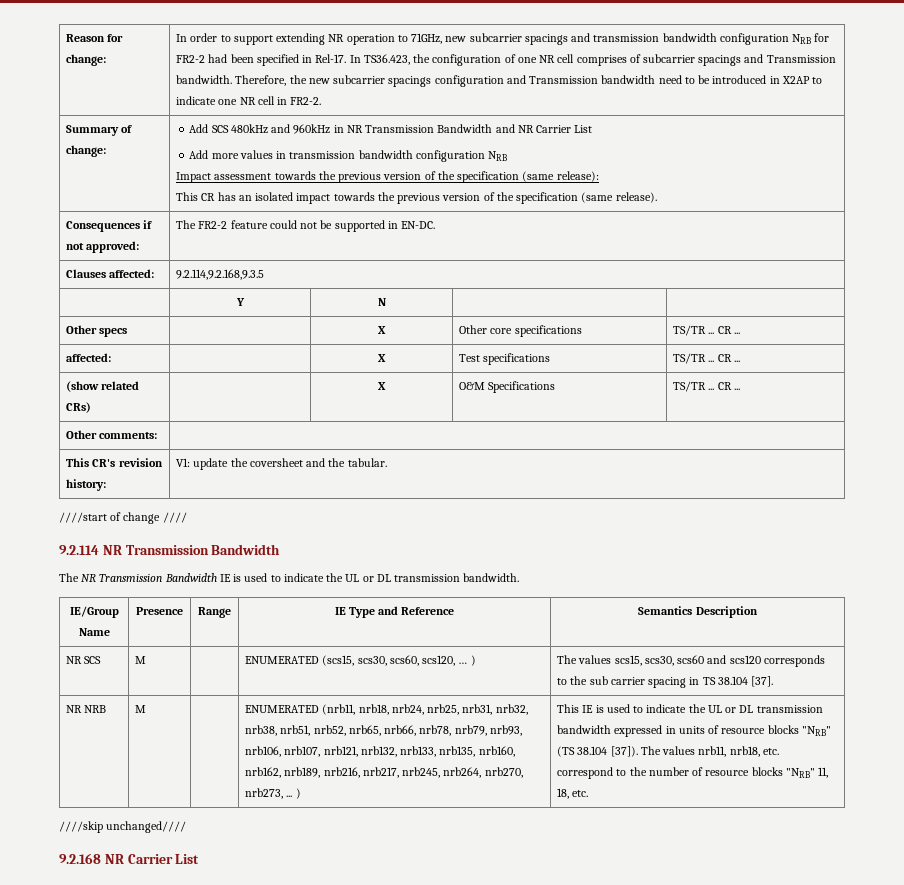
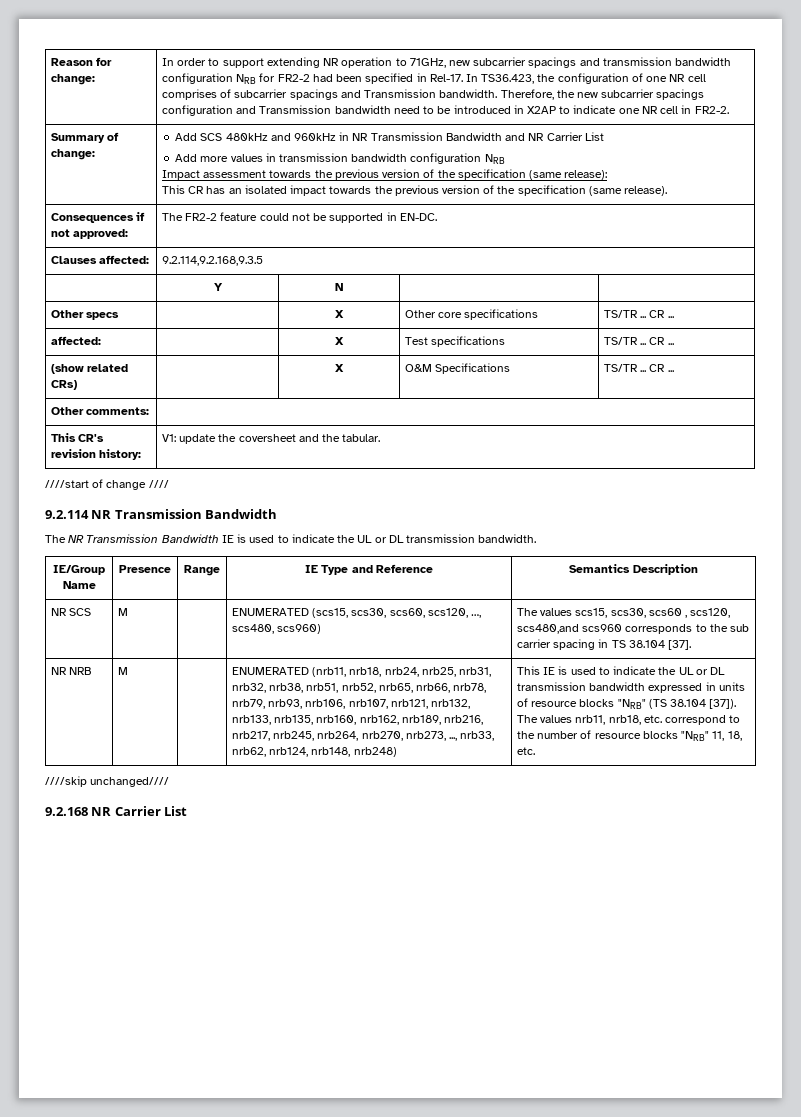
[458,655,476,666] … ) -> [471,614,482,618] [231,624,322,634] …, scs480, scs960)
[707,655,761,664] and scs120 -> [685,608,731,618] [516,624,623,634] , scs120, scs480,and scs960
[286,788,301,799] ... ) -> [449,731,495,741] [231,747,397,757] ..., nrb33, nrb62, nrb124, nrb148, nrb248)

